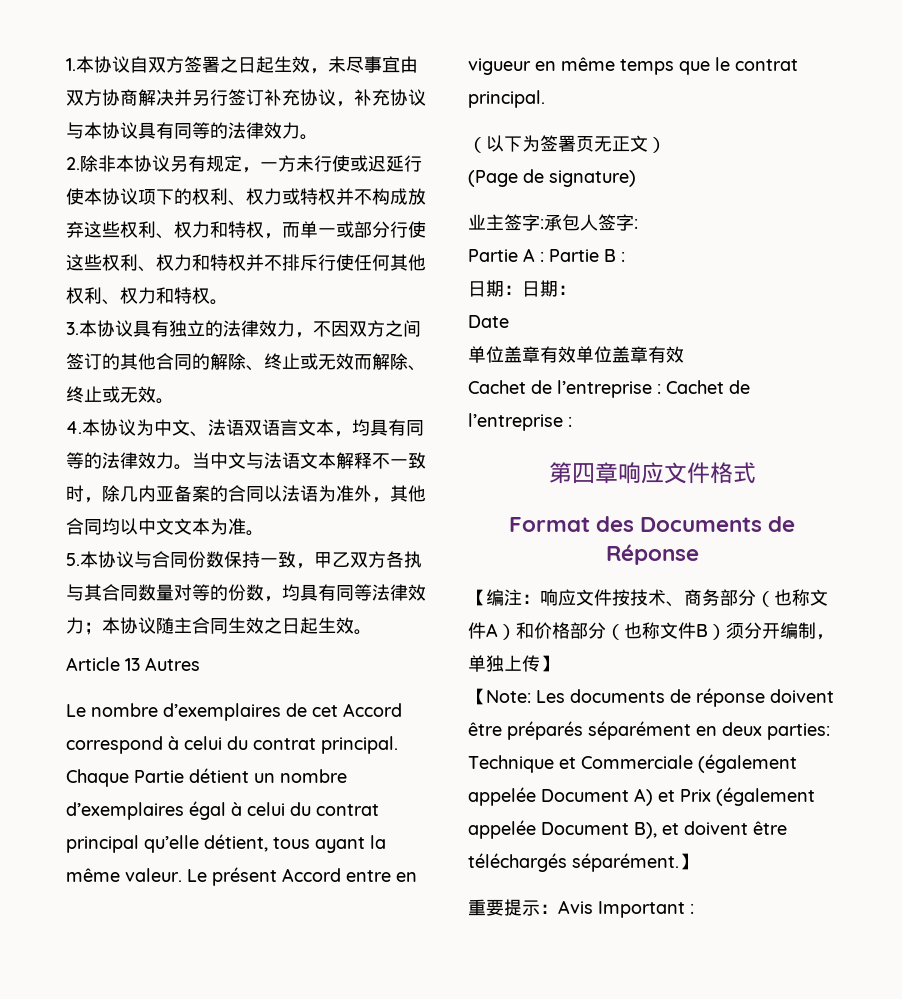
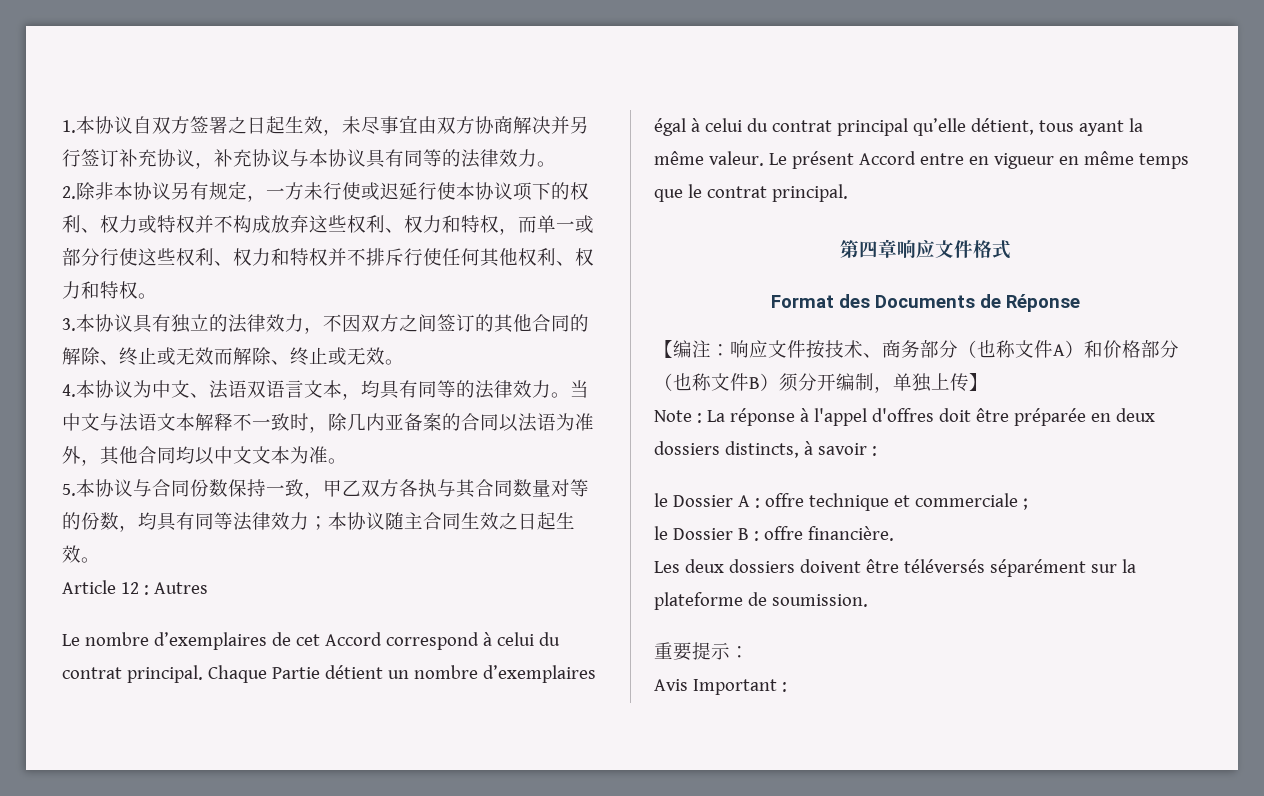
[125,658,140,671] 13 -> [120,582,149,595] 12 :
[468,135,666,153] [468,169,636,187] [468,214,638,231] [468,248,625,262] [468,280,576,297] [468,315,509,328] [468,346,684,363] [468,380,750,398] [468,413,572,431] // （以下为签署页无正文） // (Page de signature) // 业主签字:承包人签字: // Partie A : Partie B : // 日期：日期： // Date // 单位盖章有效单位盖章有效 // Cachet de l’entreprise : Cachet de l’entreprise : -> (848, 193) none
[468,688,834,707] [468,721,830,740] [468,754,797,773] [468,787,815,806] [468,820,787,839] [468,853,697,872] 【Note: Les documents de réponse doivent être préparés séparément en deux parties: Technique et Commerciale (également appelée Document A) et Prix (également appelée Document B), et doivent être téléchargés séparément.】 -> [654,408,1155,426] [654,441,877,458] [654,493,1028,511] [654,526,894,541] [654,559,1136,577] [654,592,868,610] Note : La réponse à l'appel d'offres doit être préparée en deux dossiers distincts, à savoir : // le Dossier A : offre technique et commerciale ; // le Dossier B : offre financière. // Les deux dossiers doivent être téléversés séparément sur la plateforme de soumission.
(558, 909) none -> (749, 652) //

